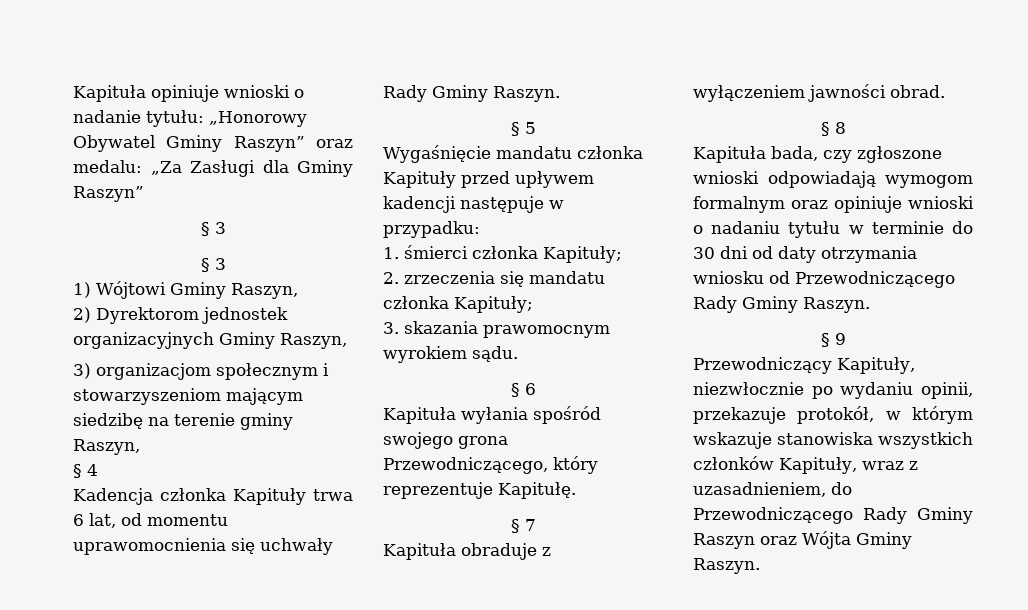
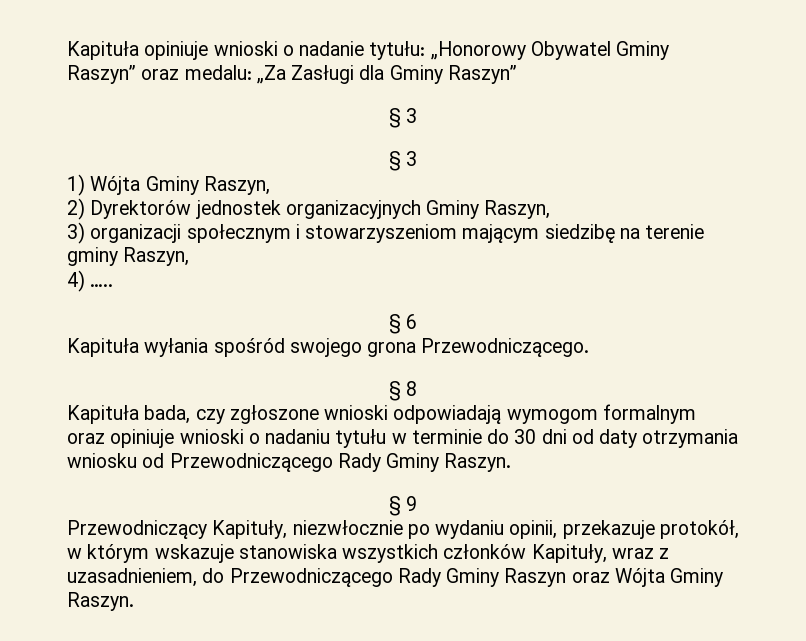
[96,281,166,299] Wójtowi -> [90,176,141,195] Wójta
[96,307,199,324] Dyrektorom -> [90,200,192,219] Dyrektorów
[96,363,211,380] organizacjom -> [90,224,182,243] organizacji
[73,464,98,478] [73,488,353,505] [73,513,228,528] [73,538,333,555] [383,85,560,102] [510,122,536,136] [383,145,643,163] [383,171,594,188] [383,196,564,213] [383,221,480,238] [383,245,622,263] [383,271,605,287] [383,296,533,313] [383,321,610,338] [383,346,518,363] § 4 // Kadencja członka Kapituły trwa 6 lat, od momentu uprawomocnienia się uchwały Rady Gminy Raszyn. // § 5 // Wygaśnięcie mandatu członka Kapituły przed upływem kadencji następuje w przypadku: // 1. śmierci członka Kapituły; // 2. zrzeczenia się mandatu członka Kapituły; // 3. skazania prawomocnym wyrokiem sądu. -> [67,270,114,292] 4) …..
[383,456,598,474] [383,482,576,499] [510,519,536,533] [383,543,551,560] [693,84,945,102] Przewodniczącego, który reprezentuje Kapitułę. // § 7 // Kapituła obraduje z wyłączeniem jawności obrad. -> [421,338,590,357] Przewodniczącego.

